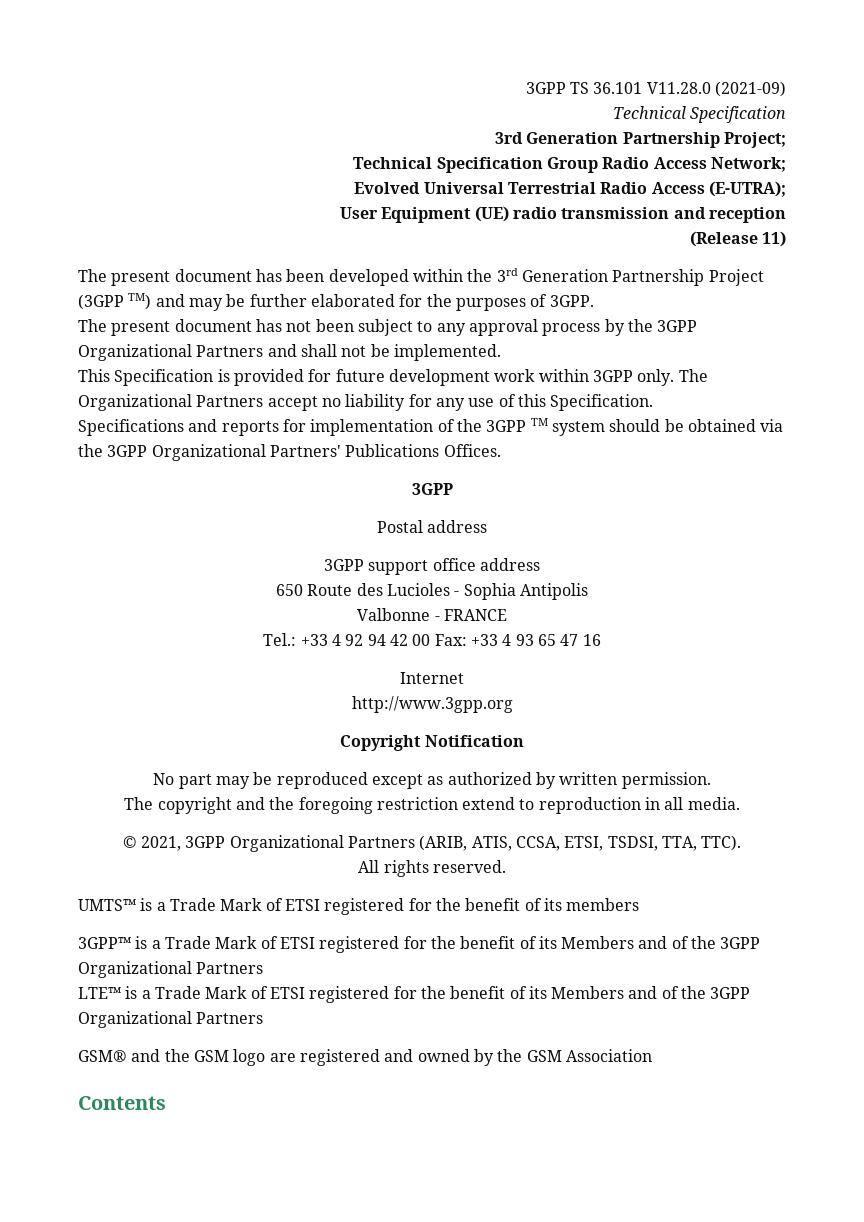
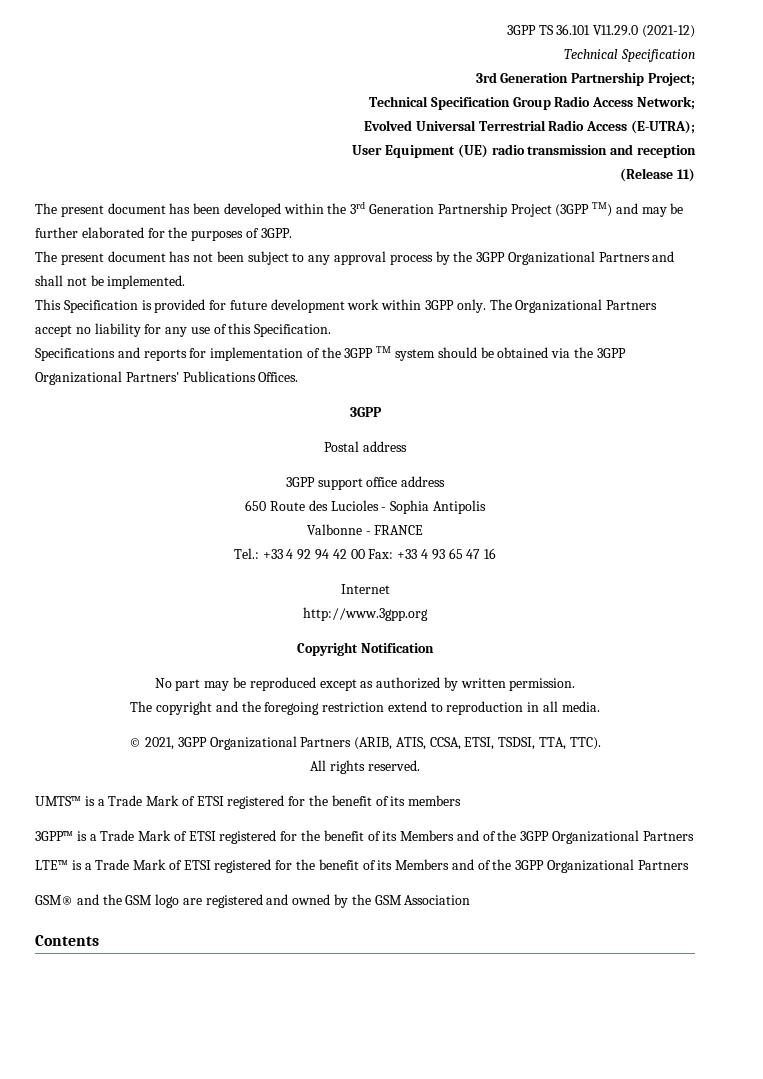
[646,81,787,97] V11.28.0 (2021-09) -> [593,25,695,38] V11.29.0 (2021-12)

